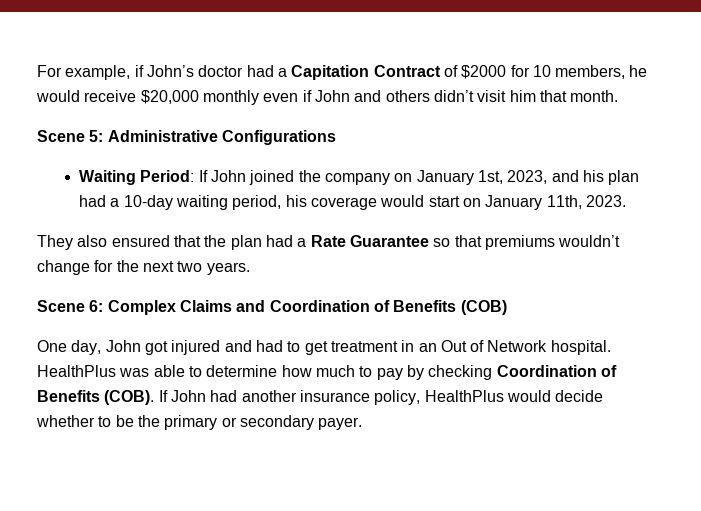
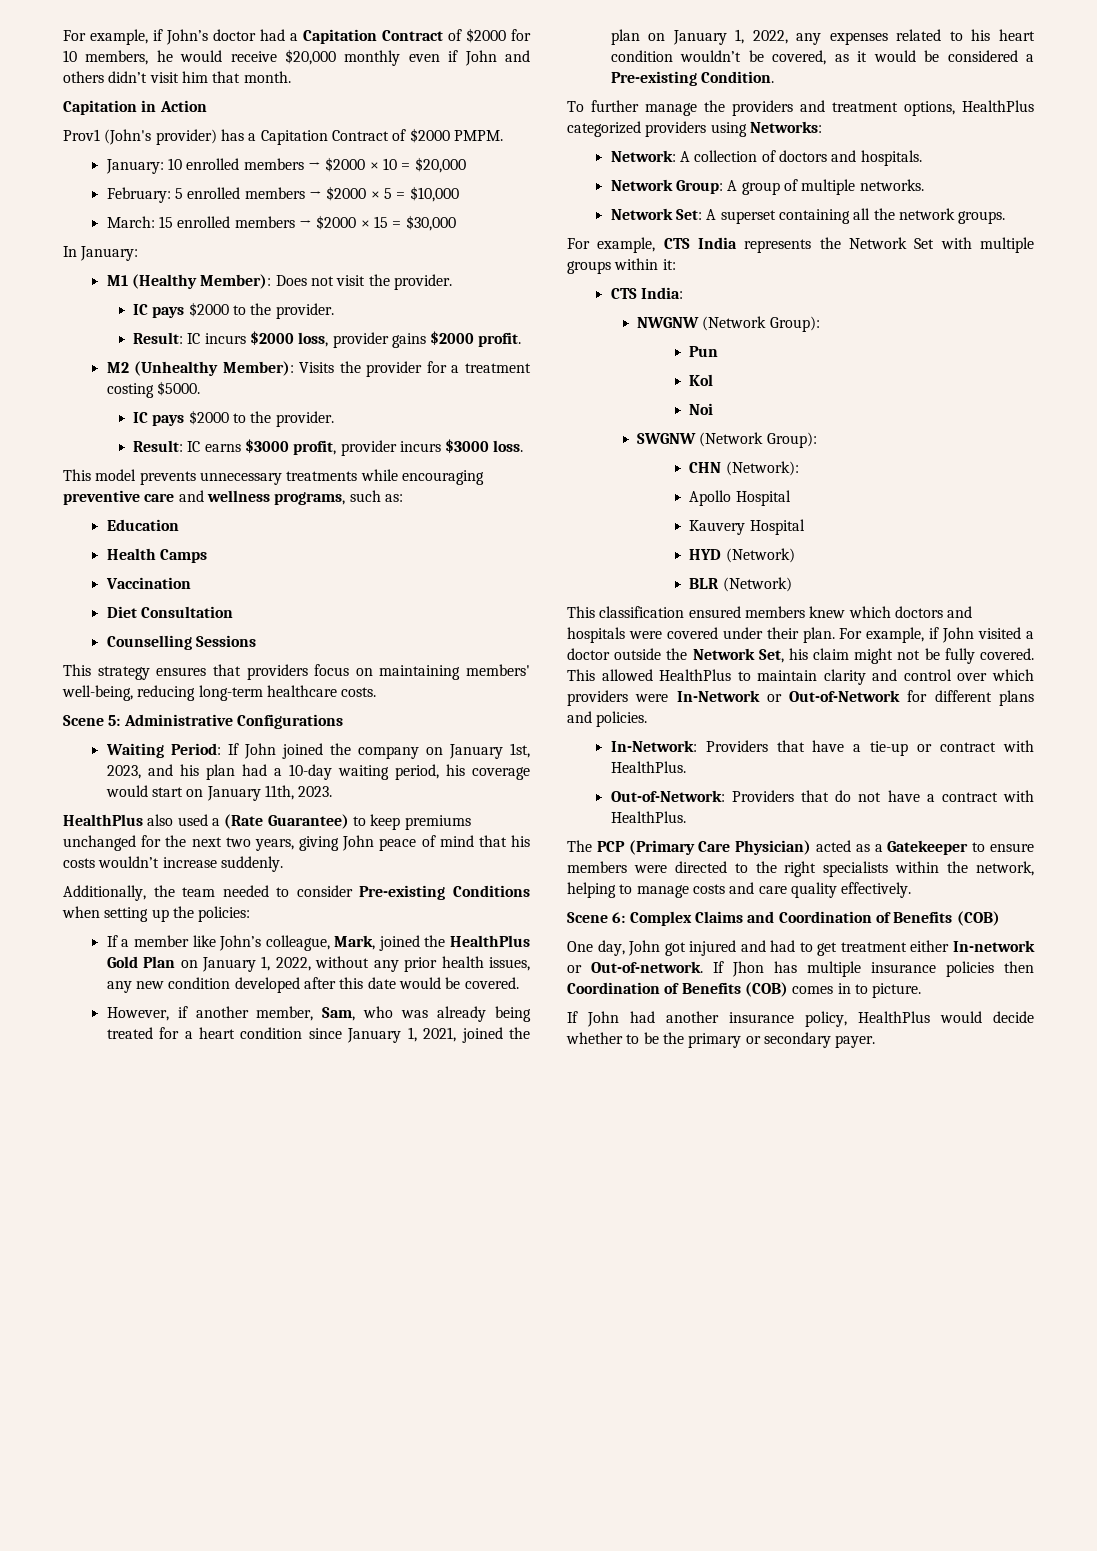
(619, 96) none -> [63,100,207,115] [63,128,503,145] [105,157,466,174] [106,186,459,203] [106,215,456,231] [63,246,139,261] [106,274,452,290] [132,302,334,319] [132,331,522,348] [106,361,532,377] [106,381,201,398] [132,410,334,427] [132,439,524,456] [63,469,484,485] [63,490,403,505] [106,519,179,531] [106,548,208,563] [105,577,191,589] [106,606,234,618] [106,635,257,650] [63,664,530,680] [62,685,377,701] // Capitation in Action // Prov1 (John's provider) has a Capitation Contract of $2000 PMPM. // January: 10 enrolled members → $2000 × 10 = $20,000 // February: 5 enrolled members → $2000 × 5 = $10,000 // March: 15 enrolled members → $2000 × 15 = $30,000 // In January: // M1 (Healthy Member): Does not visit the provider. // IC pays $2000 to the provider. // Result: IC incurs $2000 loss, provider gains $2000 profit. // M2 (Unhealthy Member): Visits the provider for a treatment costing $5000. // IC pays $2000 to the provider. // Result: IC earns $3000 profit, provider incurs $3000 loss. // This model prevents unnecessary treatments while encouraging preventive care and wellness programs, such as: // Education // Health Camps // Vaccination // Diet Consultation // Counselling Sessions // This strategy ensures that providers focus on maintaining members' well-being, reducing long-term healthcare costs.
[37,235,621,250] [37,260,250,275] They also ensured that the plan had a Rate Guarantee so that premiums wouldn’t change for the next two years. -> [63,814,471,830] [63,835,530,851] [63,856,283,872] [63,885,530,901] [62,906,251,922] [106,935,530,951] [106,956,531,972] [106,977,519,993] [106,1006,532,1022] [106,1027,530,1043] [610,29,1035,45] [610,50,1034,65] [610,71,775,86] [567,100,1034,116] [567,121,822,137] [610,150,922,166] [610,179,924,195] [610,208,1006,224] [567,237,1034,253] [567,258,676,274] [610,287,684,299] [636,316,820,332] [689,346,719,357] [689,374,714,386] [689,403,714,415] [636,432,817,448] [689,461,799,476] [689,490,791,506] [689,519,805,535] [689,548,795,563] [689,577,792,592] [567,606,973,618] [567,627,1034,643] [567,648,1034,664] [567,669,1034,685] [567,690,1034,706] [567,711,648,727] [610,740,1034,756] [610,761,686,773] [610,790,1034,802] [610,811,686,823] [567,840,1034,855] [567,861,1034,877] [567,882,912,898] HealthPlus also used a (Rate Guarantee) to keep premiums unchanged for the next two years, giving John peace of mind that his costs wouldn’t increase suddenly. // Additionally, the team needed to consider Pre-existing Conditions when setting up the policies: // If a member like John’s colleague, Mark, joined the HealthPlus Gold Plan on January 1, 2022, without any prior health issues, any new condition developed after this date would be covered. // However, if another member, Sam, who was already being treated for a heart condition since January 1, 2021, joined the plan on January 1, 2022, any expenses related to his heart condition wouldn’t be covered, as it would be considered a Pre-existing Condition. // To further manage the providers and treatment options, HealthPlus categorized providers using Networks: // Network: A collection of doctors and hospitals. // Network Group: A group of multiple networks. // Network Set: A superset containing all the network groups. // For example, CTS India represents the Network Set with multiple groups within it: // CTS India: // NWGNW (Network Group): // Pun // Kol // Noi // SWGNW (Network Group): // CHN (Network): // Apollo Hospital // Kauvery Hospital // HYD (Network) // BLR (Network) // This classification ensured members knew which doctors and hospitals were covered under their plan. For example, if John visited a doctor outside the Network Set, his claim might not be fully covered. This allowed HealthPlus to maintain clarity and control over which providers were In-Network or Out-of-Network for different plans and policies. // In-Network: Providers that have a tie-up or contract with HealthPlus. // Out-of-Network: Providers that do not have a contract with HealthPlus. // The PCP (Primary Care Physician) acted as a Gatekeeper to ensure members were directed to the right specialists within the network, helping to manage costs and care quality effectively.
[401,340,611,355] [37,365,617,380] [37,390,155,405] in an Out of Network hospital. HealthPlus was able to determine how much to pay by checking Coordination of Benefits (COB). -> [910,940,1035,952] [567,961,1034,977] [567,982,922,998] either In-network or Out-of-network. If Jhon has multiple insurance policies then Coordination of Benefits (COB) comes in to picture. //

